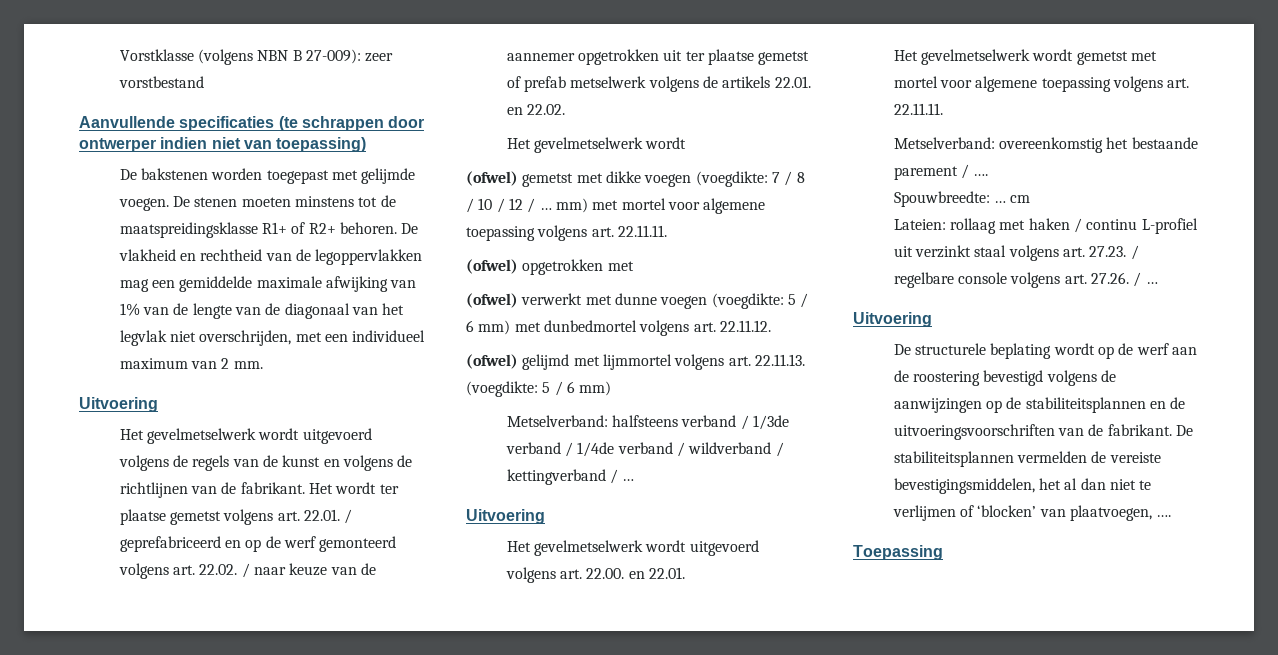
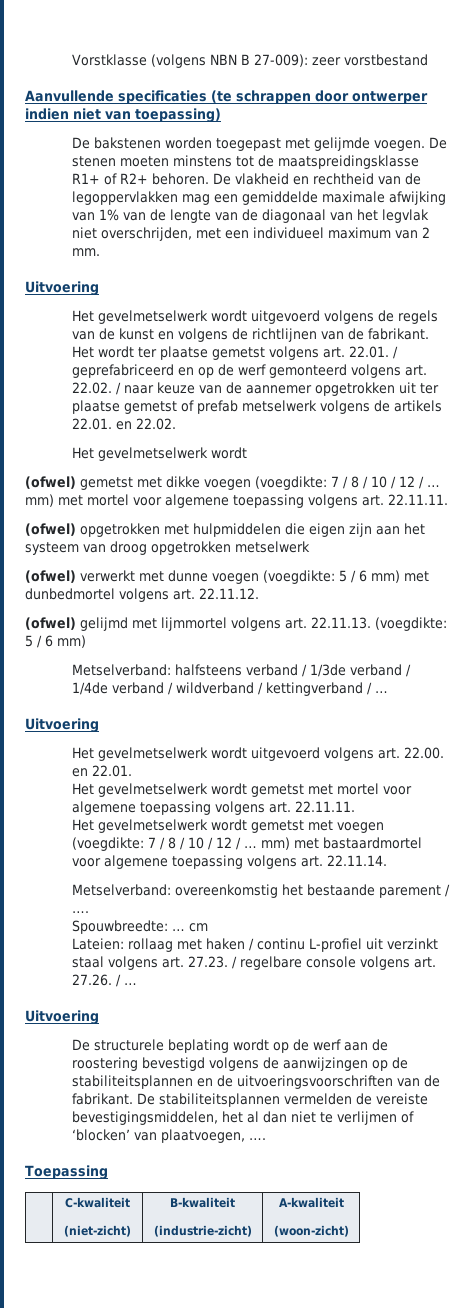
(634, 266) none -> [193,523,425,537] [25,541,310,555] hulpmiddelen die eigen zijn aan het systeem van droog opgetrokken metselwerk
(943, 109) none -> [72,819,385,833] [72,837,423,851] [72,855,388,869] // Het gevelmetselwerk wordt gemetst met voegen (voegdikte: 7 / 8 / 10 / 12 / … mm) met bastaardmortel voor algemene toepassing volgens art. 22.11.14.
(943, 552) none -> [65,1197,130,1208] [64,1225,131,1237] [170,1197,235,1208] [153,1225,252,1237] [278,1197,344,1208] [273,1225,349,1237] // | C-kwaliteit // (niet-zicht) | B-kwaliteit // (industrie-zicht) | A-kwaliteit // (woon-zicht)

